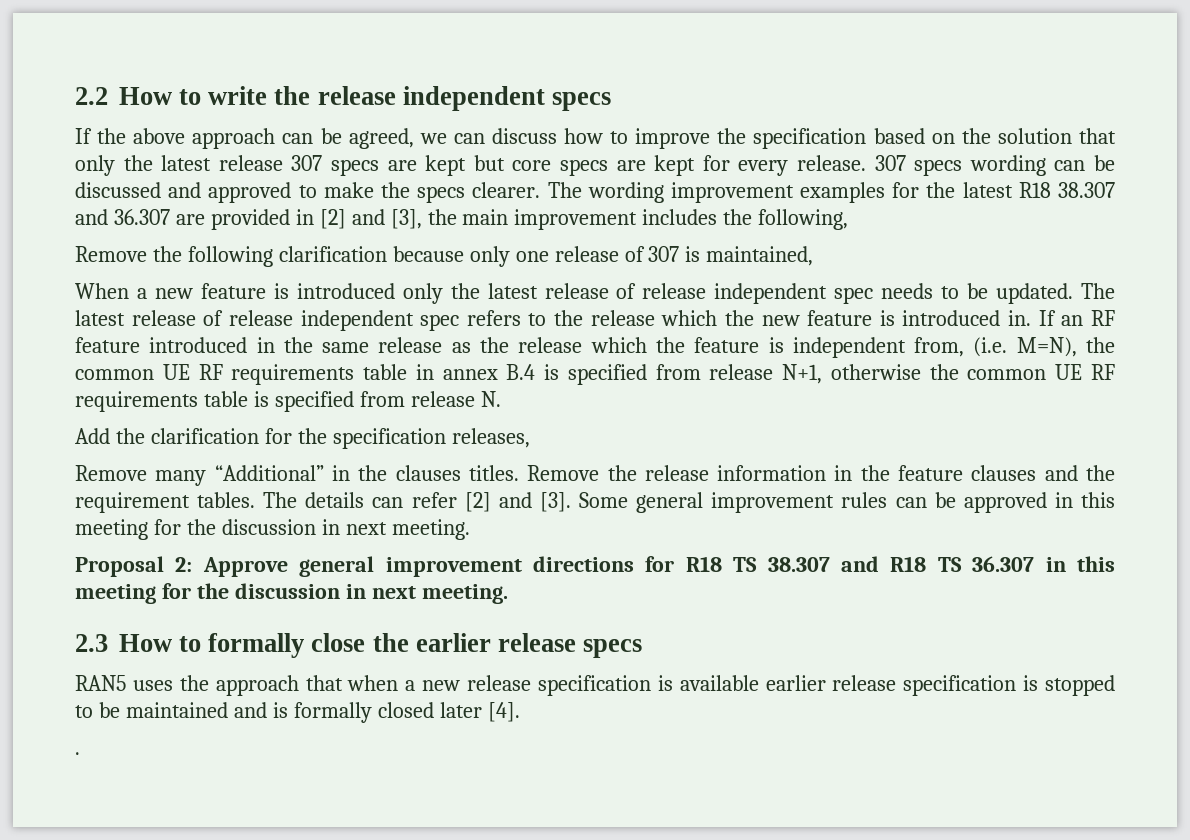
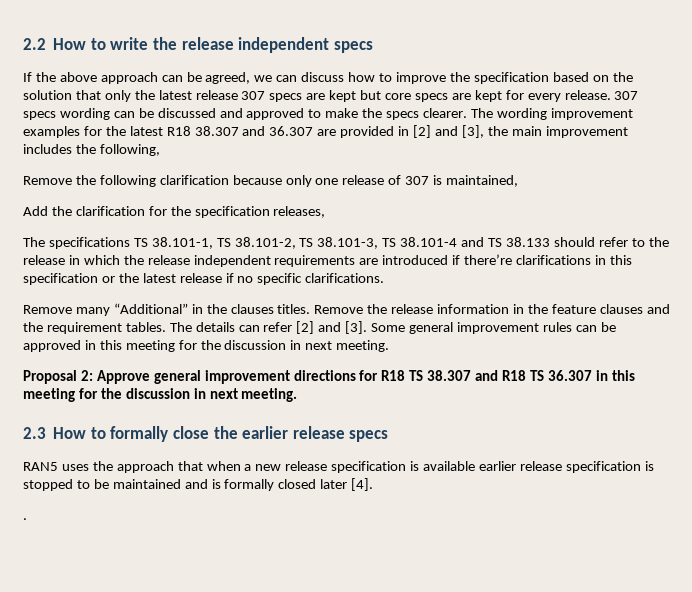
[75,283,1116,304] [75,310,1116,331] [75,337,1115,358] [75,364,1115,385] [75,391,501,412] // When a new feature is introduced only the latest release of release independent spec needs to be updated. The latest release of release independent spec refers to the release which the new feature is introduced in. If an RF feature introduced in the same release as the release which the feature is independent from, (i.e. M=N), the common UE RF requirements table in annex B.4 is specified from release N+1, otherwise the common UE RF requirements table is specified from release N. -> (519, 181) none
(530, 438) none -> [23,237,669,249] [23,254,632,267] [23,273,385,285] // The specifications TS 38.101-1, TS 38.101-2, TS 38.101-3, TS 38.101-4 and TS 38.133 should refer to the release in which the release independent requirements are introduced if there’re clarifications in this specification or the latest release if no specific clarifications.

